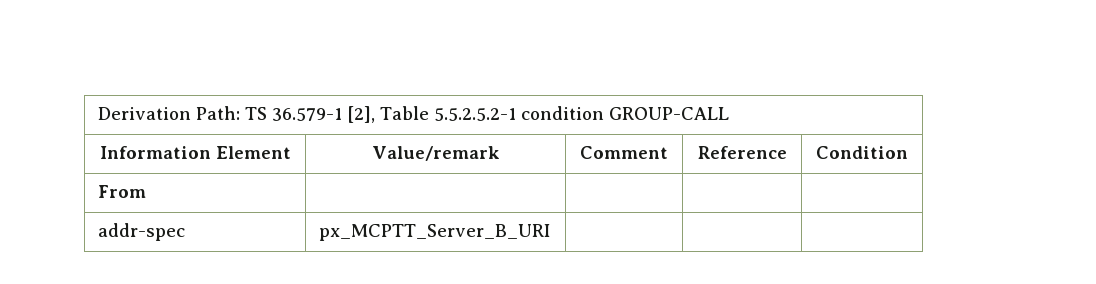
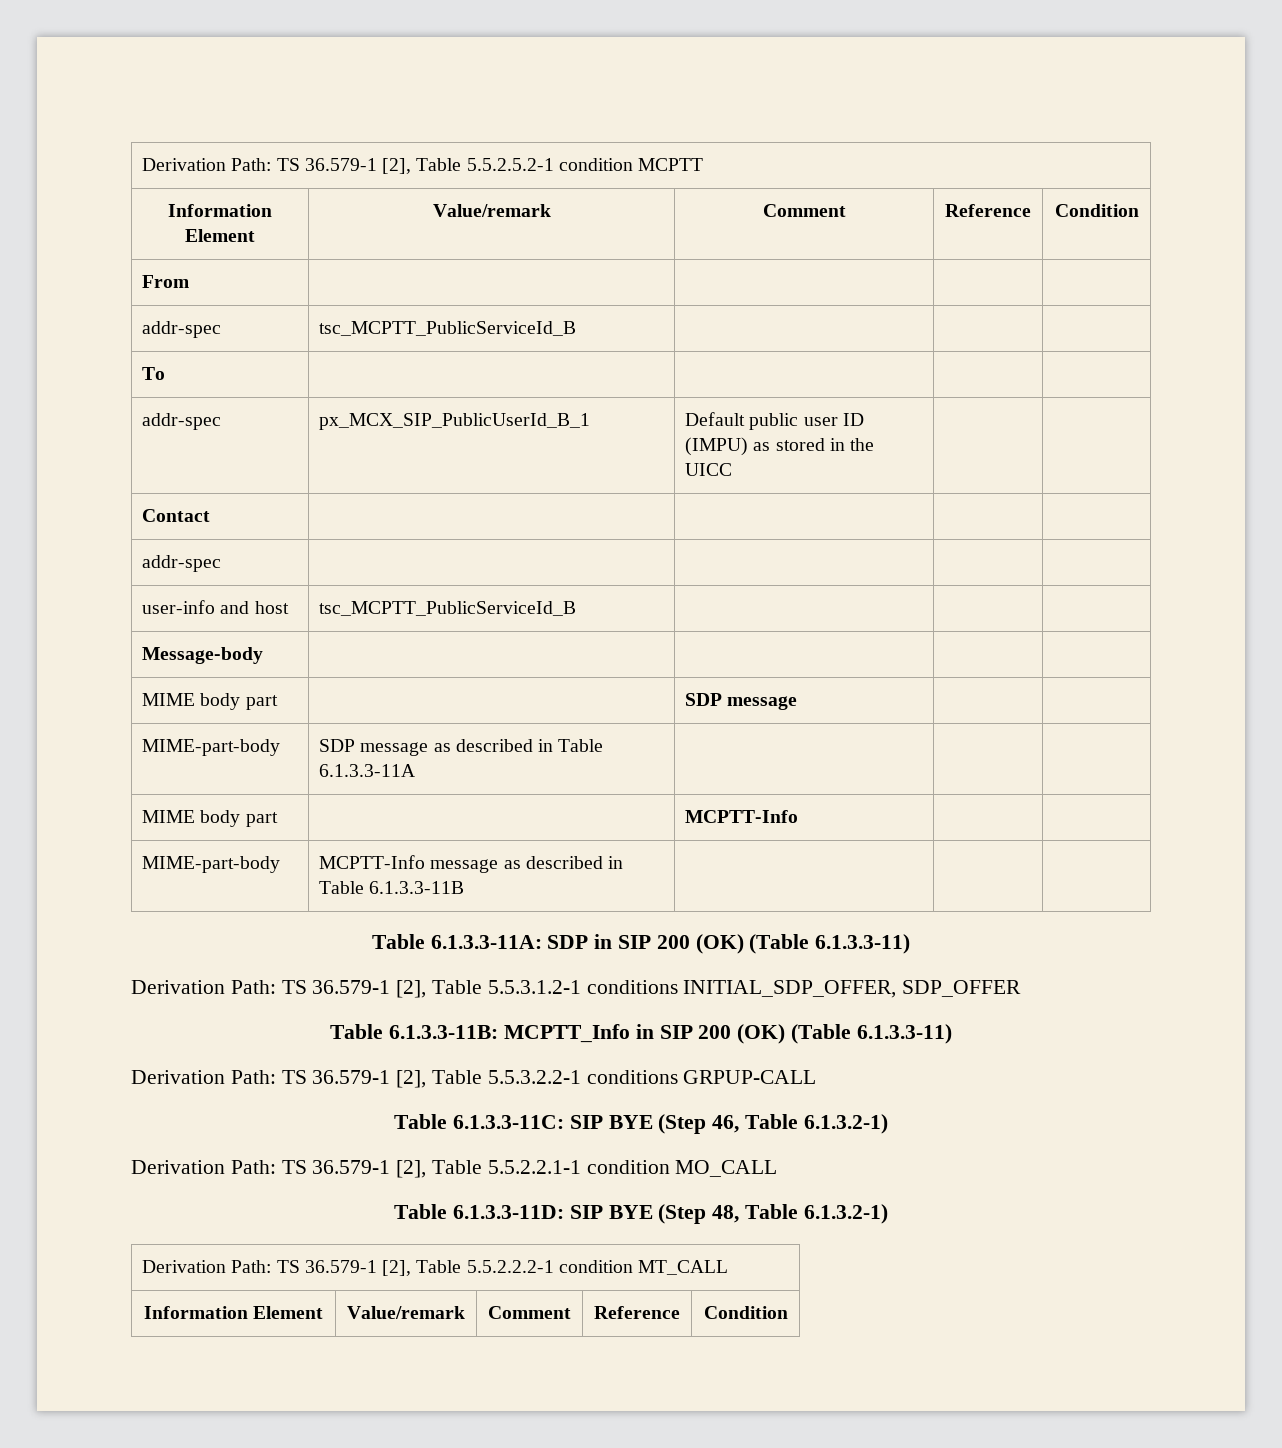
[609,107,730,120] GROUP-CALL -> [638,158,704,171] MCPTT
[319,224,551,241] px_MCPTT_Server_B_URI | | | -> [319,321,577,336] [142,367,166,380] [142,413,222,430] [319,413,591,430] [685,412,864,430] [685,437,875,456] [685,463,733,476] [142,509,211,522] [142,555,222,572] [142,600,289,614] [319,601,577,616] [142,647,264,664] [142,693,278,710] [685,693,798,710] [142,739,281,756] [319,739,604,756] [319,764,416,777] [142,810,278,827] [685,810,799,823] [142,856,281,873] [319,855,624,873] [319,881,465,894] [371,934,911,954] [131,980,1022,998] [330,1024,952,1044] [131,1070,817,1088] [394,1114,888,1134] [131,1160,778,1178] [394,1204,888,1224] [142,1260,729,1276] [143,1306,324,1319] [347,1306,465,1319] [488,1306,571,1319] [594,1306,680,1319] [703,1306,788,1319] tsc_MCPTT_PublicServiceId_B | | | // To | | | | // addr-spec | px_MCX_SIP_PublicUserId_B_1 | Default public user ID (IMPU) as stored in the UICC | | // Contact | | | | // addr-spec | | | | // user-info and host | tsc_MCPTT_PublicServiceId_B | | | // Message-body | | | | // MIME body part | | SDP message | | // MIME-part-body | SDP message as described in Table 6.1.3.3-11A | | | // MIME body part | | MCPTT-Info | | // MIME-part-body | MCPTT-Info message as described in Table 6.1.3.3-11B | | | // Table 6.1.3.3-11A: SDP in SIP 200 (OK) (Table 6.1.3.3-11) // Derivation Path: TS 36.579-1 [2], Table 5.5.3.1.2-1 conditions INITIAL_SDP_OFFER, SDP_OFFER // Table 6.1.3.3-11B: MCPTT_Info in SIP 200 (OK) (Table 6.1.3.3-11) // Derivation Path: TS 36.579-1 [2], Table 5.5.3.2.2-1 conditions GRPUP-CALL // Table 6.1.3.3-11C: SIP BYE (Step 46, Table 6.1.3.2-1) // Derivation Path: TS 36.579-1 [2], Table 5.5.2.2.1-1 condition MO_CALL // Table 6.1.3.3-11D: SIP BYE (Step 48, Table 6.1.3.2-1) // Derivation Path: TS 36.579-1 [2], Table 5.5.2.2.2-1 condition MT_CALL // Information Element | Value/remark | Comment | Reference | Condition

